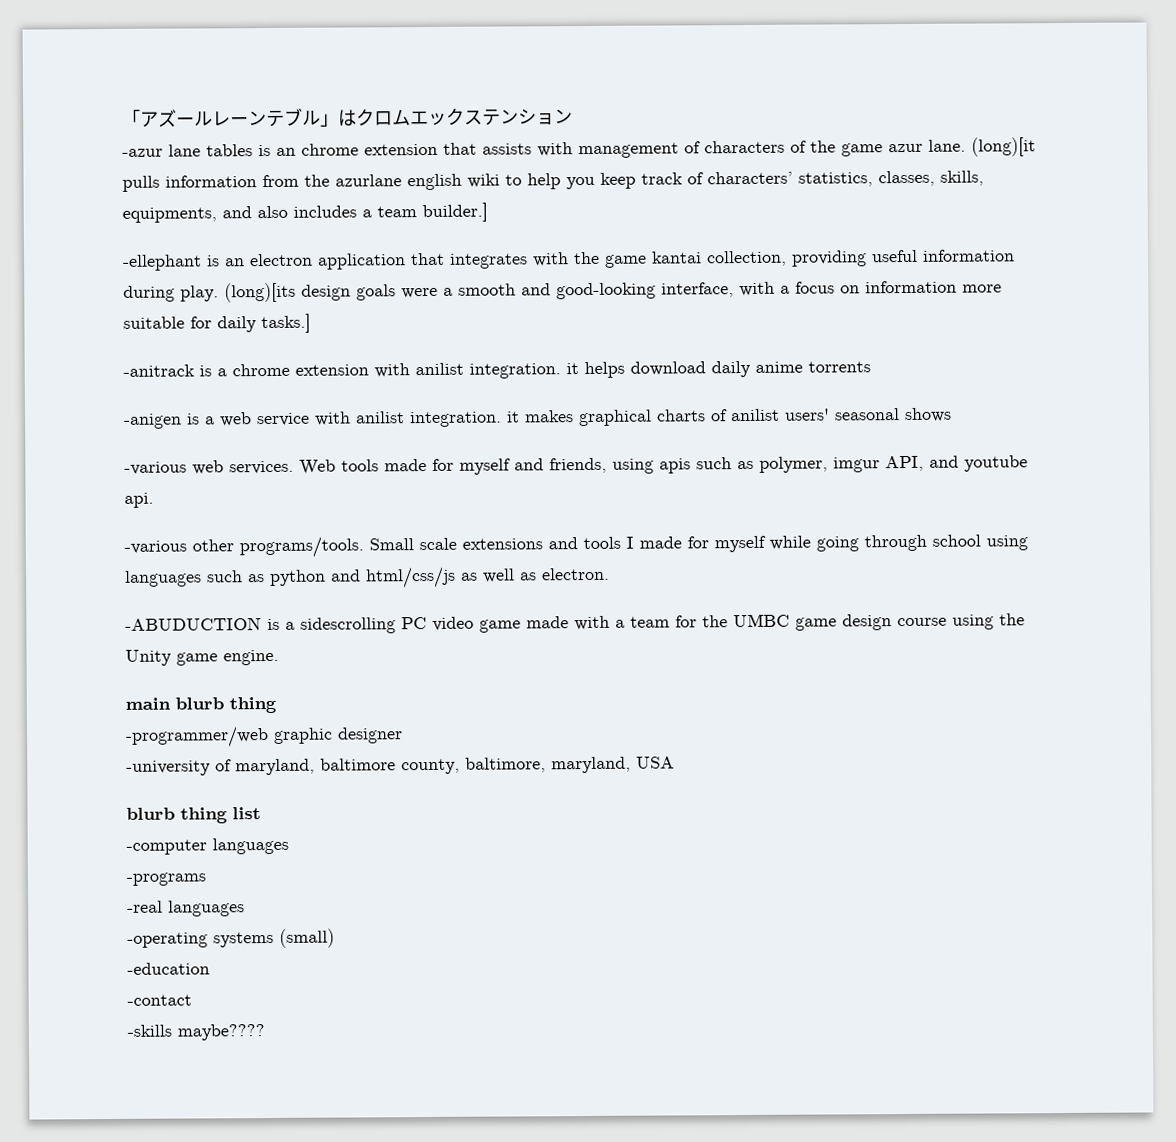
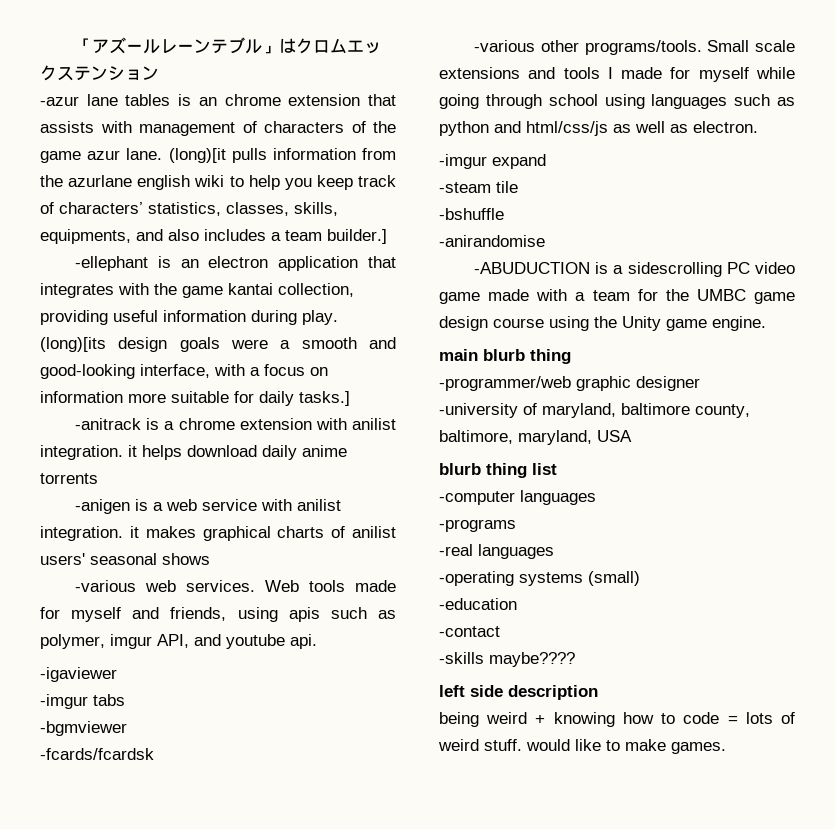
(154, 500) none -> [40,667,117,682] [40,694,125,709] [40,721,127,736] [40,748,154,760] // -igaviewer // -imgur tabs // -bgmviewer // -fcards/fcardsk
(610, 574) none -> [439,154,546,169] [439,181,518,193] [439,208,504,220] [439,235,545,247] // -imgur expand // -steam tile // -bshuffle // -anirandomise
(265, 1032) none -> [439,685,598,700] [439,712,795,727] [438,739,726,754] // left side description // being weird + knowing how to code = lots of weird stuff. would like to make games.

